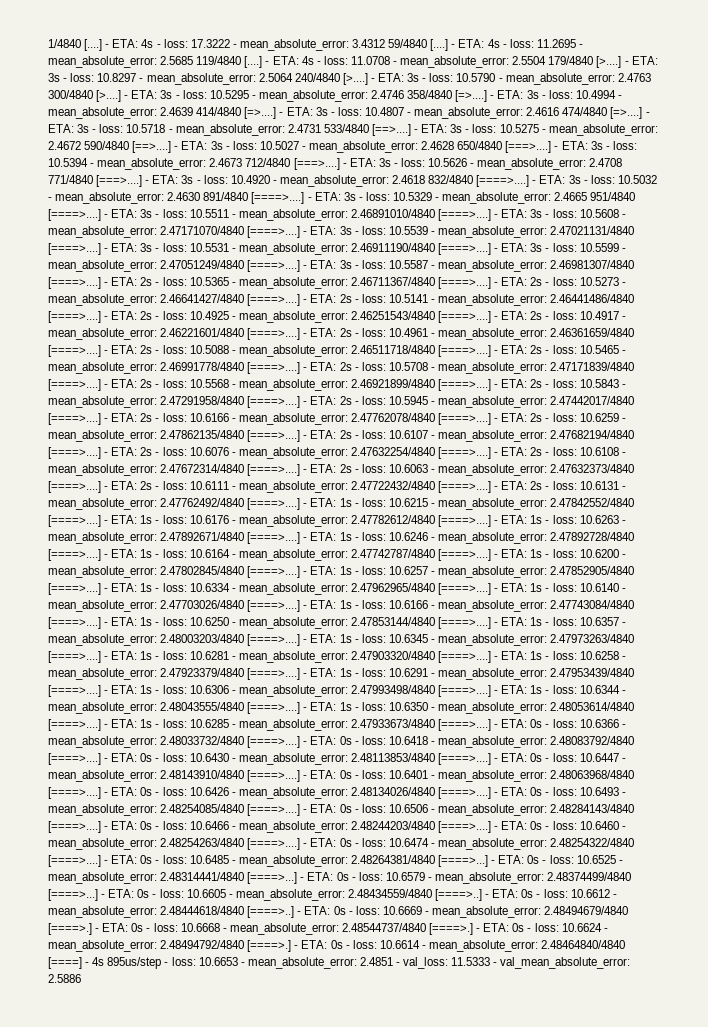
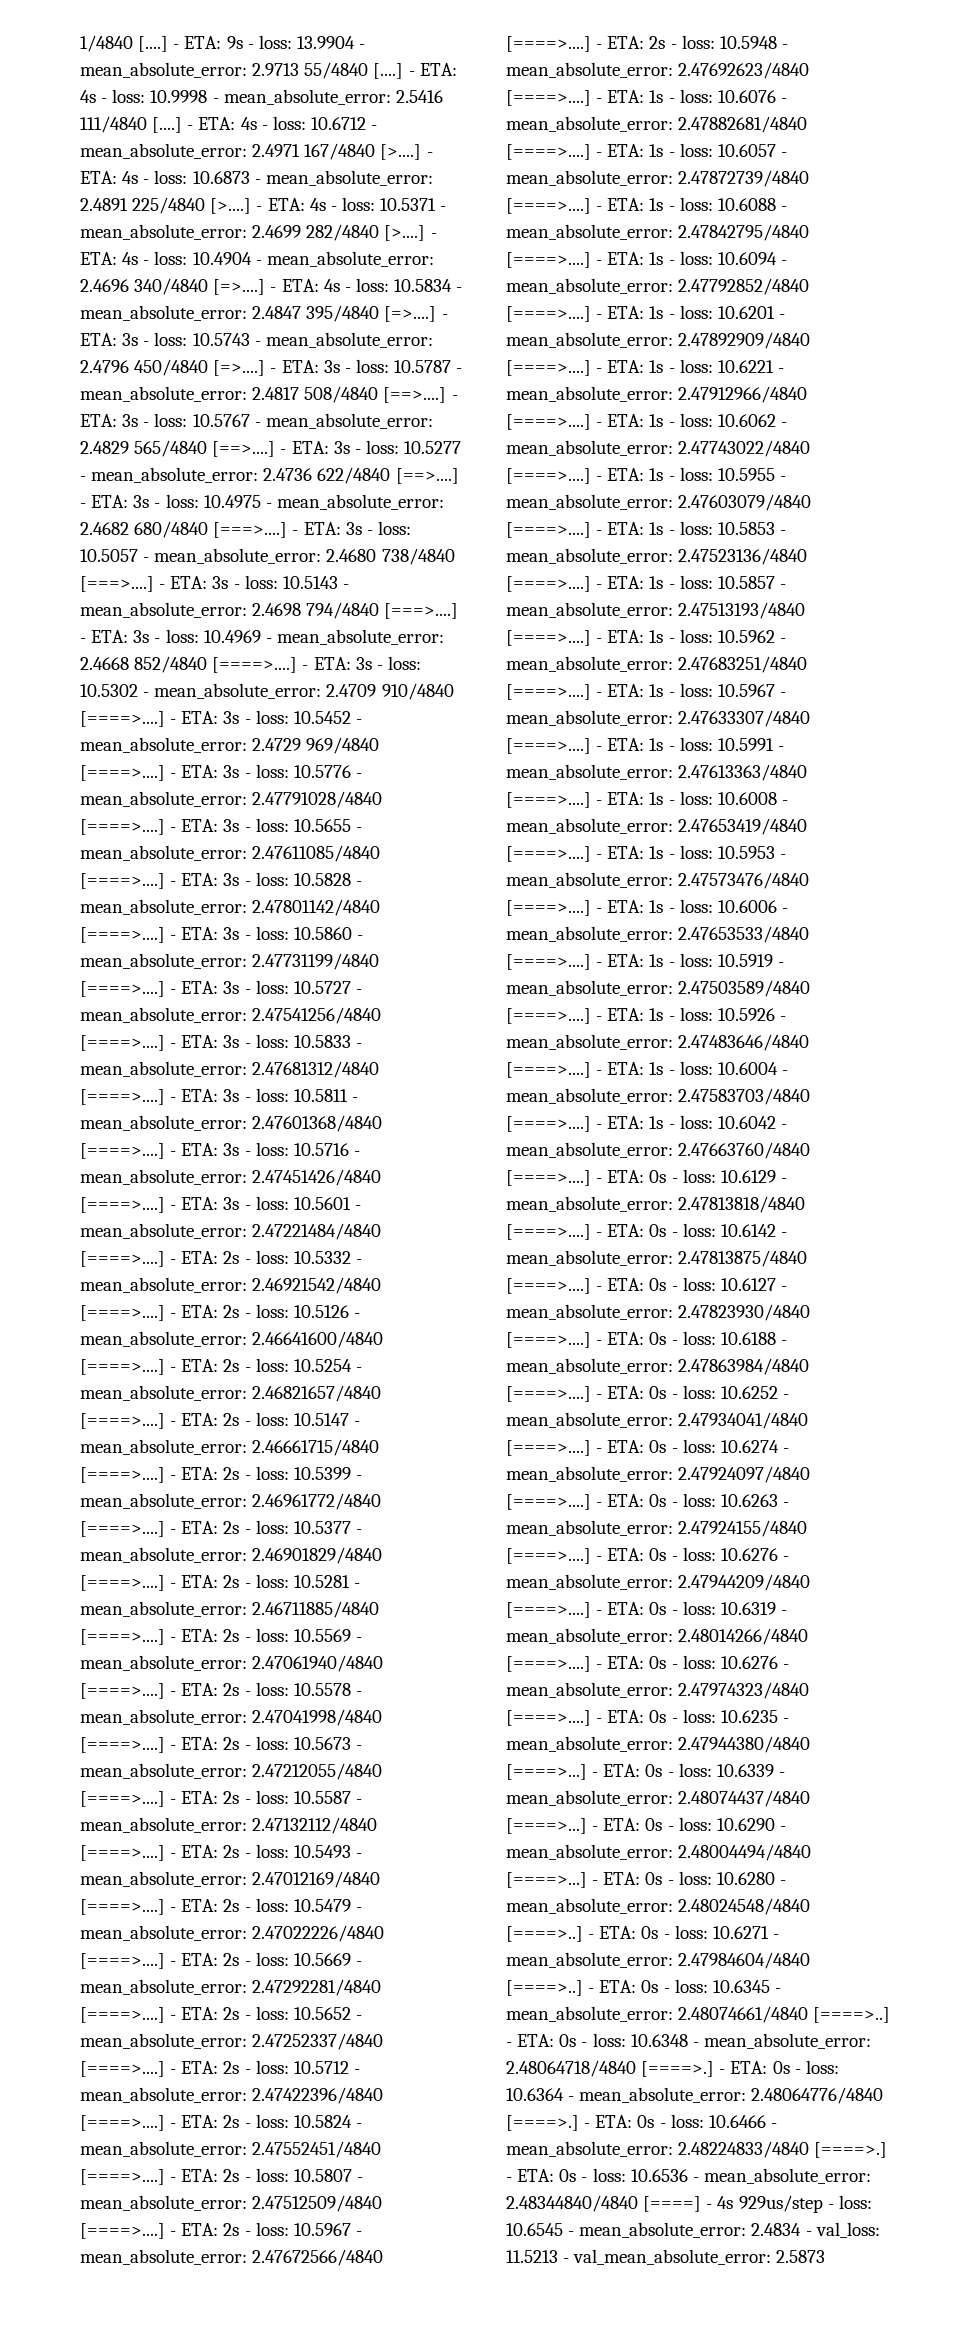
[141,39,583,51] [48,56,658,68] [48,73,651,85] [48,90,622,102] [48,107,650,119] [48,124,658,136] [48,141,637,153] [48,158,623,170] [48,175,657,187] [48,192,636,204] [48,209,626,221] [48,226,635,238] [48,243,626,255] [48,260,635,272] [48,277,626,289] [48,294,635,306] [48,311,626,323] [48,328,635,340] [48,345,626,357] [48,362,635,374] [48,379,626,391] [48,396,635,408] [48,413,626,425] [48,430,635,442] [48,447,626,459] [48,464,635,476] [48,481,626,493] [48,498,635,510] [48,515,626,527] [48,532,635,544] [48,549,626,561] [48,566,635,578] [48,583,626,595] [48,600,635,612] [48,617,626,629] [48,634,635,646] [48,651,626,663] [48,668,635,680] [48,685,626,697] [48,702,635,714] [48,719,626,731] [48,736,635,748] [48,753,626,765] [48,770,635,782] [48,787,626,799] [48,804,635,816] [48,821,626,833] [48,838,635,850] [48,855,623,867] [48,872,632,884] [48,889,617,901] [48,906,629,918] [48,923,608,935] [48,940,626,952] 4s - loss: 17.3222 - mean_absolute_error: 3.4312 59/4840 [....] - ETA: 4s - loss: 11.2695 - mean_absolute_error: 2.5685 119/4840 [....] - ETA: 4s - loss: 11.0708 - mean_absolute_error: 2.5504 179/4840 [>....] - ETA: 3s - loss: 10.8297 - mean_absolute_error: 2.5064 240/4840 [>....] - ETA: 3s - loss: 10.5790 - mean_absolute_error: 2.4763 300/4840 [>....] - ETA: 3s - loss: 10.5295 - mean_absolute_error: 2.4746 358/4840 [=>....] - ETA: 3s - loss: 10.4994 - mean_absolute_error: 2.4639 414/4840 [=>....] - ETA: 3s - loss: 10.4807 - mean_absolute_error: 2.4616 474/4840 [=>....] - ETA: 3s - loss: 10.5718 - mean_absolute_error: 2.4731 533/4840 [==>....] - ETA: 3s - loss: 10.5275 - mean_absolute_error: 2.4672 590/4840 [==>....] - ETA: 3s - loss: 10.5027 - mean_absolute_error: 2.4628 650/4840 [===>....] - ETA: 3s - loss: 10.5394 - mean_absolute_error: 2.4673 712/4840 [===>....] - ETA: 3s - loss: 10.5626 - mean_absolute_error: 2.4708 771/4840 [===>....] - ETA: 3s - loss: 10.4920 - mean_absolute_error: 2.4618 832/4840 [====>....] - ETA: 3s - loss: 10.5032 - mean_absolute_error: 2.4630 891/4840 [====>....] - ETA: 3s - loss: 10.5329 - mean_absolute_error: 2.4665 951/4840 [====>....] - ETA: 3s - loss: 10.5511 - mean_absolute_error: 2.46891010/4840 [====>....] - ETA: 3s - loss: 10.5608 - mean_absolute_error: 2.47171070/4840 [====>....] - ETA: 3s - loss: 10.5539 - mean_absolute_error: 2.47021131/4840 [====>....] - ETA: 3s - loss: 10.5531 - mean_absolute_error: 2.46911190/4840 [====>....] - ETA: 3s - loss: 10.5599 - mean_absolute_error: 2.47051249/4840 [====>....] - ETA: 3s - loss: 10.5587 - mean_absolute_error: 2.46981307/4840 [====>....] - ETA: 2s - loss: 10.5365 - mean_absolute_error: 2.46711367/4840 [====>....] - ETA: 2s - loss: 10.5273 - mean_absolute_error: 2.46641427/4840 [====>....] - ETA: 2s - loss: 10.5141 - mean_absolute_error: 2.46441486/4840 [====>....] - ETA: 2s - loss: 10.4925 - mean_absolute_error: 2.46251543/4840 [====>....] - ETA: 2s - loss: 10.4917 - mean_absolute_error: 2.46221601/4840 [====>....] - ETA: 2s - loss: 10.4961 - mean_absolute_error: 2.46361659/4840 [====>....] - ETA: 2s - loss: 10.5088 - mean_absolute_error: 2.46511718/4840 [====>....] - ETA: 2s - loss: 10.5465 - mean_absolute_error: 2.46991778/4840 [====>....] - ETA: 2s - loss: 10.5708 - mean_absolute_error: 2.47171839/4840 [====>....] - ETA: 2s - loss: 10.5568 - mean_absolute_error: 2.46921899/4840 [====>....] - ETA: 2s - loss: 10.5843 - mean_absolute_error: 2.47291958/4840 [====>....] - ETA: 2s - loss: 10.5945 - mean_absolute_error: 2.47442017/4840 [====>....] - ETA: 2s - loss: 10.6166 - mean_absolute_error: 2.47762078/4840 [====>....] - ETA: 2s - loss: 10.6259 - mean_absolute_error: 2.47862135/4840 [====>....] - ETA: 2s - loss: 10.6107 - mean_absolute_error: 2.47682194/4840 [====>....] - ETA: 2s - loss: 10.6076 - mean_absolute_error: 2.47632254/4840 [====>....] - ETA: 2s - loss: 10.6108 - mean_absolute_error: 2.47672314/4840 [====>....] - ETA: 2s - loss: 10.6063 - mean_absolute_error: 2.47632373/4840 [====>....] - ETA: 2s - loss: 10.6111 - mean_absolute_error: 2.47722432/4840 [====>....] - ETA: 2s - loss: 10.6131 - mean_absolute_error: 2.47762492/4840 [====>....] - ETA: 1s - loss: 10.6215 - mean_absolute_error: 2.47842552/4840 [====>....] - ETA: 1s - loss: 10.6176 - mean_absolute_error: 2.47782612/4840 [====>....] - ETA: 1s - loss: 10.6263 - mean_absolute_error: 2.47892671/4840 [====>....] - ETA: 1s - loss: 10.6246 - mean_absolute_error: 2.47892728/4840 [====>....] - ETA: 1s - loss: 10.6164 - mean_absolute_error: 2.47742787/4840 [====>....] - ETA: 1s - loss: 10.6200 - mean_absolute_error: 2.47802845/4840 [====>....] - ETA: 1s - loss: 10.6257 - mean_absolute_error: 2.47852905/4840 [====>....] - ETA: 1s - loss: 10.6334 - mean_absolute_error: 2.47962965/4840 [====>....] - ETA: 1s - loss: 10.6140 - mean_absolute_error: 2.47703026/4840 [====>....] - ETA: 1s - loss: 10.6166 - mean_absolute_error: 2.47743084/4840 [====>....] - ETA: 1s - loss: 10.6250 - mean_absolute_error: 2.47853144/4840 [====>....] - ETA: 1s - loss: 10.6357 - mean_absolute_error: 2.48003203/4840 [====>....] - ETA: 1s - loss: 10.6345 - mean_absolute_error: 2.47973263/4840 [====>....] - ETA: 1s - loss: 10.6281 - mean_absolute_error: 2.47903320/4840 [====>....] - ETA: 1s - loss: 10.6258 - mean_absolute_error: 2.47923379/4840 [====>....] - ETA: 1s - loss: 10.6291 - mean_absolute_error: 2.47953439/4840 [====>....] - ETA: 1s - loss: 10.6306 - mean_absolute_error: 2.47993498/4840 [====>....] - ETA: 1s - loss: 10.6344 - mean_absolute_error: 2.48043555/4840 [====>....] - ETA: 1s - loss: 10.6350 - mean_absolute_error: 2.48053614/4840 [====>....] - ETA: 1s - loss: 10.6285 - mean_absolute_error: 2.47933673/4840 [====>....] - ETA: 0s - loss: 10.6366 - mean_absolute_error: 2.48033732/4840 [====>....] - ETA: 0s - loss: 10.6418 - mean_absolute_error: 2.48083792/4840 [====>....] - ETA: 0s - loss: 10.6430 - mean_absolute_error: 2.48113853/4840 [====>....] - ETA: 0s - loss: 10.6447 - mean_absolute_error: 2.48143910/4840 [====>....] - ETA: 0s - loss: 10.6401 - mean_absolute_error: 2.48063968/4840 [====>....] - ETA: 0s - loss: 10.6426 - mean_absolute_error: 2.48134026/4840 [====>....] - ETA: 0s - loss: 10.6493 - mean_absolute_error: 2.48254085/4840 [====>....] - ETA: 0s - loss: 10.6506 - mean_absolute_error: 2.48284143/4840 [====>....] - ETA: 0s - loss: 10.6466 - mean_absolute_error: 2.48244203/4840 [====>....] - ETA: 0s - loss: 10.6460 - mean_absolute_error: 2.48254263/4840 [====>....] - ETA: 0s - loss: 10.6474 - mean_absolute_error: 2.48254322/4840 [====>....] - ETA: 0s - loss: 10.6485 - mean_absolute_error: 2.48264381/4840 [====>...] - ETA: 0s - loss: 10.6525 - mean_absolute_error: 2.48314441/4840 [====>...] - ETA: 0s - loss: 10.6579 - mean_absolute_error: 2.48374499/4840 [====>...] - ETA: 0s - loss: 10.6605 - mean_absolute_error: 2.48434559/4840 [====>..] - ETA: 0s - loss: 10.6612 - mean_absolute_error: 2.48444618/4840 [====>..] - ETA: 0s - loss: 10.6669 - mean_absolute_error: 2.48494679/4840 [====>.] - ETA: 0s - loss: 10.6668 - mean_absolute_error: 2.48544737/4840 [====>.] - ETA: 0s - loss: 10.6624 - mean_absolute_error: 2.48494792/4840 [====>.] - ETA: 0s - loss: 10.6614 - mean_absolute_error: 2.48464840/4840 -> [226,35,366,49] [80,62,457,79] [80,89,443,105] [80,116,378,133] [80,143,433,160] [80,170,433,186] [80,197,447,214] [80,224,437,241] [80,251,434,267] [80,278,463,295] [80,305,448,322] [80,332,433,348] [80,359,463,376] [80,386,458,403] [80,413,433,429] [80,440,462,457] [80,467,459,484] [80,494,444,510] [80,521,411,538] [80,548,455,565] [80,575,349,592] [80,602,459,619] [80,629,444,645] [80,656,421,673] [80,683,454,700] [80,710,362,727] [80,737,380,754] [80,764,362,781] [80,791,383,808] [80,818,362,835] [80,845,381,862] [80,872,362,889] [80,899,381,916] [80,926,363,943] [80,953,380,970] [80,980,362,997] [80,1007,382,1024] [80,1034,362,1051] [80,1061,380,1078] [80,1088,358,1105] [80,1115,383,1132] [80,1142,360,1159] [80,1169,382,1186] [80,1196,361,1213] [80,1223,382,1240] [80,1250,362,1267] [80,1277,382,1294] [80,1304,360,1321] [80,1331,384,1348] [80,1358,362,1375] [80,1385,382,1402] [80,1412,360,1429] [80,1439,380,1456] [80,1466,362,1483] [80,1493,382,1510] [80,1520,362,1537] [80,1547,383,1564] [80,1574,360,1591] [80,1601,380,1618] [80,1628,362,1645] [80,1655,384,1672] [80,1682,362,1699] [80,1709,383,1726] [80,1736,362,1753] [80,1763,383,1780] [80,1790,362,1807] [80,1817,378,1834] [80,1844,362,1861] [80,1871,381,1888] [80,1898,362,1915] [80,1925,385,1942] [80,1952,362,1969] [80,1979,382,1996] [80,2006,362,2023] [80,2033,384,2050] [80,2060,360,2077] [80,2087,384,2104] [80,2114,362,2131] [80,2141,382,2158] [80,2168,363,2185] [80,2195,383,2212] [80,2222,362,2239] [80,2249,384,2266] [506,35,788,52] [506,62,810,79] [506,89,787,106] [506,116,808,133] [506,143,787,160] [506,170,810,187] [506,197,787,214] [506,224,810,241] [506,251,787,268] [506,278,810,295] [506,305,785,322] [506,332,811,349] [506,359,784,376] [506,386,808,403] [506,413,787,430] [506,440,811,457] [506,467,786,484] [506,494,812,511] [506,521,786,538] [506,548,808,565] [506,575,786,592] [506,602,806,619] [506,629,786,646] [506,656,808,673] [506,683,786,700] [506,710,811,727] [506,737,784,754] [506,764,808,781] [506,791,788,808] [506,818,808,835] [506,845,786,862] [506,872,810,889] [506,899,788,916] [506,926,810,943] [506,953,784,970] [506,980,811,997] [506,1007,786,1024] [506,1034,810,1051] [506,1061,788,1078] [506,1088,811,1105] [506,1115,787,1132] [506,1142,811,1159] [506,1169,787,1186] [506,1196,806,1213] [506,1223,787,1240] [506,1250,808,1267] [506,1277,787,1294] [506,1304,811,1321] [506,1331,787,1348] [506,1358,810,1375] [506,1385,789,1402] [506,1412,809,1429] [506,1439,789,1456] [506,1466,811,1483] [506,1493,789,1510] [506,1520,808,1537] [506,1547,789,1564] [506,1574,811,1591] [506,1601,787,1618] [506,1628,809,1645] [506,1655,789,1672] [506,1682,810,1699] [506,1709,789,1726] [506,1736,811,1753] [506,1763,785,1780] [506,1790,811,1807] [506,1817,786,1834] [506,1844,812,1861] [506,1871,786,1888] [506,1898,811,1915] [506,1925,779,1942] [506,1952,811,1969] [506,1979,781,1996] [506,2006,891,2023] [506,2033,871,2049] [506,2060,839,2077] [506,2087,884,2104] [506,2114,777,2131] [506,2141,888,2158] [506,2168,871,2184] [506,2195,638,2212] 9s - loss: 13.9904 - mean_absolute_error: 2.9713 55/4840 [....] - ETA: 4s - loss: 10.9998 - mean_absolute_error: 2.5416 111/4840 [....] - ETA: 4s - loss: 10.6712 - mean_absolute_error: 2.4971 167/4840 [>....] - ETA: 4s - loss: 10.6873 - mean_absolute_error: 2.4891 225/4840 [>....] - ETA: 4s - loss: 10.5371 - mean_absolute_error: 2.4699 282/4840 [>....] - ETA: 4s - loss: 10.4904 - mean_absolute_error: 2.4696 340/4840 [=>....] - ETA: 4s - loss: 10.5834 - mean_absolute_error: 2.4847 395/4840 [=>....] - ETA: 3s - loss: 10.5743 - mean_absolute_error: 2.4796 450/4840 [=>....] - ETA: 3s - loss: 10.5787 - mean_absolute_error: 2.4817 508/4840 [==>....] - ETA: 3s - loss: 10.5767 - mean_absolute_error: 2.4829 565/4840 [==>....] - ETA: 3s - loss: 10.5277 - mean_absolute_error: 2.4736 622/4840 [==>....] - ETA: 3s - loss: 10.4975 - mean_absolute_error: 2.4682 680/4840 [===>....] - ETA: 3s - loss: 10.5057 - mean_absolute_error: 2.4680 738/4840 [===>....] - ETA: 3s - loss: 10.5143 - mean_absolute_error: 2.4698 794/4840 [===>....] - ETA: 3s - loss: 10.4969 - mean_absolute_error: 2.4668 852/4840 [====>....] - ETA: 3s - loss: 10.5302 - mean_absolute_error: 2.4709 910/4840 [====>....] - ETA: 3s - loss: 10.5452 - mean_absolute_error: 2.4729 969/4840 [====>....] - ETA: 3s - loss: 10.5776 - mean_absolute_error: 2.47791028/4840 [====>....] - ETA: 3s - loss: 10.5655 - mean_absolute_error: 2.47611085/4840 [====>....] - ETA: 3s - loss: 10.5828 - mean_absolute_error: 2.47801142/4840 [====>....] - ETA: 3s - loss: 10.5860 - mean_absolute_error: 2.47731199/4840 [====>....] - ETA: 3s - loss: 10.5727 - mean_absolute_error: 2.47541256/4840 [====>....] - ETA: 3s - loss: 10.5833 - mean_absolute_error: 2.47681312/4840 [====>....] - ETA: 3s - loss: 10.5811 - mean_absolute_error: 2.47601368/4840 [====>....] - ETA: 3s - loss: 10.5716 - mean_absolute_error: 2.47451426/4840 [====>....] - ETA: 3s - loss: 10.5601 - mean_absolute_error: 2.47221484/4840 [====>....] - ETA: 2s - loss: 10.5332 - mean_absolute_error: 2.46921542/4840 [====>....] - ETA: 2s - loss: 10.5126 - mean_absolute_error: 2.46641600/4840 [====>....] - ETA: 2s - loss: 10.5254 - mean_absolute_error: 2.46821657/4840 [====>....] - ETA: 2s - loss: 10.5147 - mean_absolute_error: 2.46661715/4840 [====>....] - ETA: 2s - loss: 10.5399 - mean_absolute_error: 2.46961772/4840 [====>....] - ETA: 2s - loss: 10.5377 - mean_absolute_error: 2.46901829/4840 [====>....] - ETA: 2s - loss: 10.5281 - mean_absolute_error: 2.46711885/4840 [====>....] - ETA: 2s - loss: 10.5569 - mean_absolute_error: 2.47061940/4840 [====>....] - ETA: 2s - loss: 10.5578 - mean_absolute_error: 2.47041998/4840 [====>....] - ETA: 2s - loss: 10.5673 - mean_absolute_error: 2.47212055/4840 [====>....] - ETA: 2s - loss: 10.5587 - mean_absolute_error: 2.47132112/4840 [====>....] - ETA: 2s - loss: 10.5493 - mean_absolute_error: 2.47012169/4840 [====>....] - ETA: 2s - loss: 10.5479 - mean_absolute_error: 2.47022226/4840 [====>....] - ETA: 2s - loss: 10.5669 - mean_absolute_error: 2.47292281/4840 [====>....] - ETA: 2s - loss: 10.5652 - mean_absolute_error: 2.47252337/4840 [====>....] - ETA: 2s - loss: 10.5712 - mean_absolute_error: 2.47422396/4840 [====>....] - ETA: 2s - loss: 10.5824 - mean_absolute_error: 2.47552451/4840 [====>....] - ETA: 2s - loss: 10.5807 - mean_absolute_error: 2.47512509/4840 [====>....] - ETA: 2s - loss: 10.5967 - mean_absolute_error: 2.47672566/4840 [====>....] - ETA: 2s - loss: 10.5948 - mean_absolute_error: 2.47692623/4840 [====>....] - ETA: 1s - loss: 10.6076 - mean_absolute_error: 2.47882681/4840 [====>....] - ETA: 1s - loss: 10.6057 - mean_absolute_error: 2.47872739/4840 [====>....] - ETA: 1s - loss: 10.6088 - mean_absolute_error: 2.47842795/4840 [====>....] - ETA: 1s - loss: 10.6094 - mean_absolute_error: 2.47792852/4840 [====>....] - ETA: 1s - loss: 10.6201 - mean_absolute_error: 2.47892909/4840 [====>....] - ETA: 1s - loss: 10.6221 - mean_absolute_error: 2.47912966/4840 [====>....] - ETA: 1s - loss: 10.6062 - mean_absolute_error: 2.47743022/4840 [====>....] - ETA: 1s - loss: 10.5955 - mean_absolute_error: 2.47603079/4840 [====>....] - ETA: 1s - loss: 10.5853 - mean_absolute_error: 2.47523136/4840 [====>....] - ETA: 1s - loss: 10.5857 - mean_absolute_error: 2.47513193/4840 [====>....] - ETA: 1s - loss: 10.5962 - mean_absolute_error: 2.47683251/4840 [====>....] - ETA: 1s - loss: 10.5967 - mean_absolute_error: 2.47633307/4840 [====>....] - ETA: 1s - loss: 10.5991 - mean_absolute_error: 2.47613363/4840 [====>....] - ETA: 1s - loss: 10.6008 - mean_absolute_error: 2.47653419/4840 [====>....] - ETA: 1s - loss: 10.5953 - mean_absolute_error: 2.47573476/4840 [====>....] - ETA: 1s - loss: 10.6006 - mean_absolute_error: 2.47653533/4840 [====>....] - ETA: 1s - loss: 10.5919 - mean_absolute_error: 2.47503589/4840 [====>....] - ETA: 1s - loss: 10.5926 - mean_absolute_error: 2.47483646/4840 [====>....] - ETA: 1s - loss: 10.6004 - mean_absolute_error: 2.47583703/4840 [====>....] - ETA: 1s - loss: 10.6042 - mean_absolute_error: 2.47663760/4840 [====>....] - ETA: 0s - loss: 10.6129 - mean_absolute_error: 2.47813818/4840 [====>....] - ETA: 0s - loss: 10.6142 - mean_absolute_error: 2.47813875/4840 [====>....] - ETA: 0s - loss: 10.6127 - mean_absolute_error: 2.47823930/4840 [====>....] - ETA: 0s - loss: 10.6188 - mean_absolute_error: 2.47863984/4840 [====>....] - ETA: 0s - loss: 10.6252 - mean_absolute_error: 2.47934041/4840 [====>....] - ETA: 0s - loss: 10.6274 - mean_absolute_error: 2.47924097/4840 [====>....] - ETA: 0s - loss: 10.6263 - mean_absolute_error: 2.47924155/4840 [====>....] - ETA: 0s - loss: 10.6276 - mean_absolute_error: 2.47944209/4840 [====>....] - ETA: 0s - loss: 10.6319 - mean_absolute_error: 2.48014266/4840 [====>....] - ETA: 0s - loss: 10.6276 - mean_absolute_error: 2.47974323/4840 [====>....] - ETA: 0s - loss: 10.6235 - mean_absolute_error: 2.47944380/4840 [====>...] - ETA: 0s - loss: 10.6339 - mean_absolute_error: 2.48074437/4840 [====>...] - ETA: 0s - loss: 10.6290 - mean_absolute_error: 2.48004494/4840 [====>...] - ETA: 0s - loss: 10.6280 - mean_absolute_error: 2.48024548/4840 [====>..] - ETA: 0s - loss: 10.6271 - mean_absolute_error: 2.47984604/4840 [====>..] - ETA: 0s - loss: 10.6345 - mean_absolute_error: 2.48074661/4840 [====>..] - ETA: 0s - loss: 10.6348 - mean_absolute_error: 2.48064718/4840 [====>.] - ETA: 0s - loss: 10.6364 - mean_absolute_error: 2.48064776/4840 [====>.] - ETA: 0s - loss: 10.6466 - mean_absolute_error: 2.48224833/4840 [====>.] - ETA: 0s - loss: 10.6536 - mean_absolute_error: 2.48344840/4840
[107,957,393,969] 895us/step - loss: 10.6653 - mean_absolute_error: 2.4851 -> [738,2195,872,2213] [506,2222,802,2238] 929us/step - loss: 10.6545 - mean_absolute_error: 2.4834
[451,957,491,966] 11.5333 -> [506,2250,558,2263] 11.5213
[48,974,81,983] 2.5886 -> [776,2250,826,2263] 2.5873

